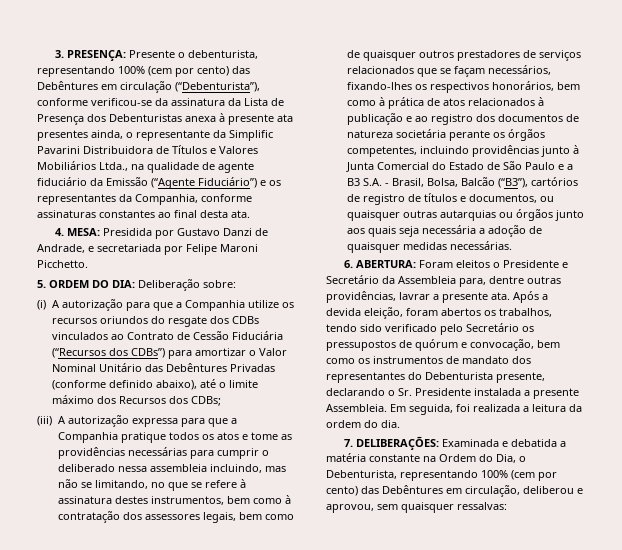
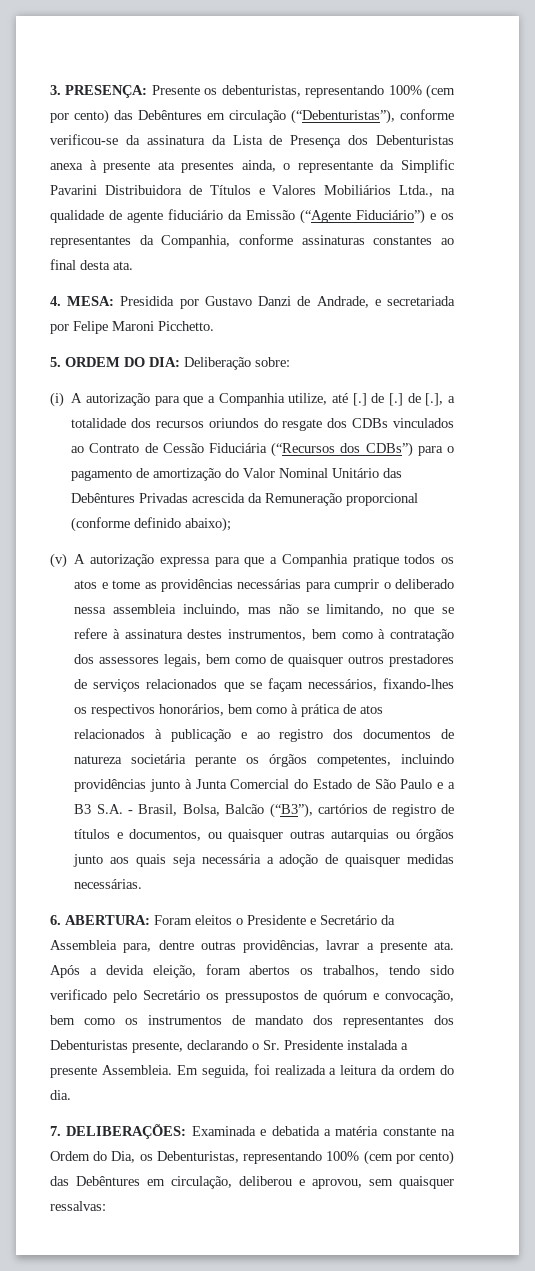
[178,50,259,59] o debenturista, -> [204,85,301,97] os debenturistas,
[175,82,260,92] (“Debenturista”), -> [291,109,395,124] (“Debenturistas”),
[247,300,294,308] utilize os -> [288,393,455,406] [71,418,152,428] utilize, até [.] de [.] de [.], a totalidade dos
[194,348,256,356] amortizar o -> [447,446,455,453] [71,468,240,481] o pagamento de amortização do
[51,379,258,390] [51,395,221,406] [37,416,52,426] (conforme definido abaixo), até o limite máximo dos Recursos dos CDBs; // (iii) -> [192,493,419,506] [71,517,232,532] [50,553,67,568] acrescida da Remuneração proporcional (conforme definido abaixo); // (v)
[408,372,493,380] do Debenturista -> [434,1015,454,1025] [50,1040,128,1050] dos Debenturistas
[519,456,526,462] [326,470,397,479] o Debenturista, -> [139,1151,239,1163] os Debenturistas,

